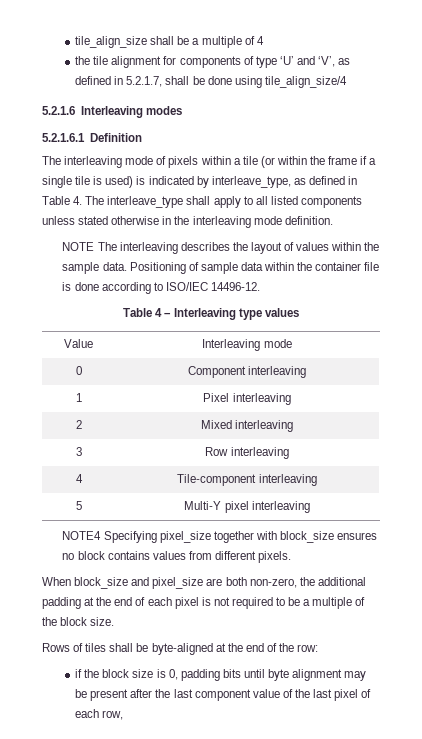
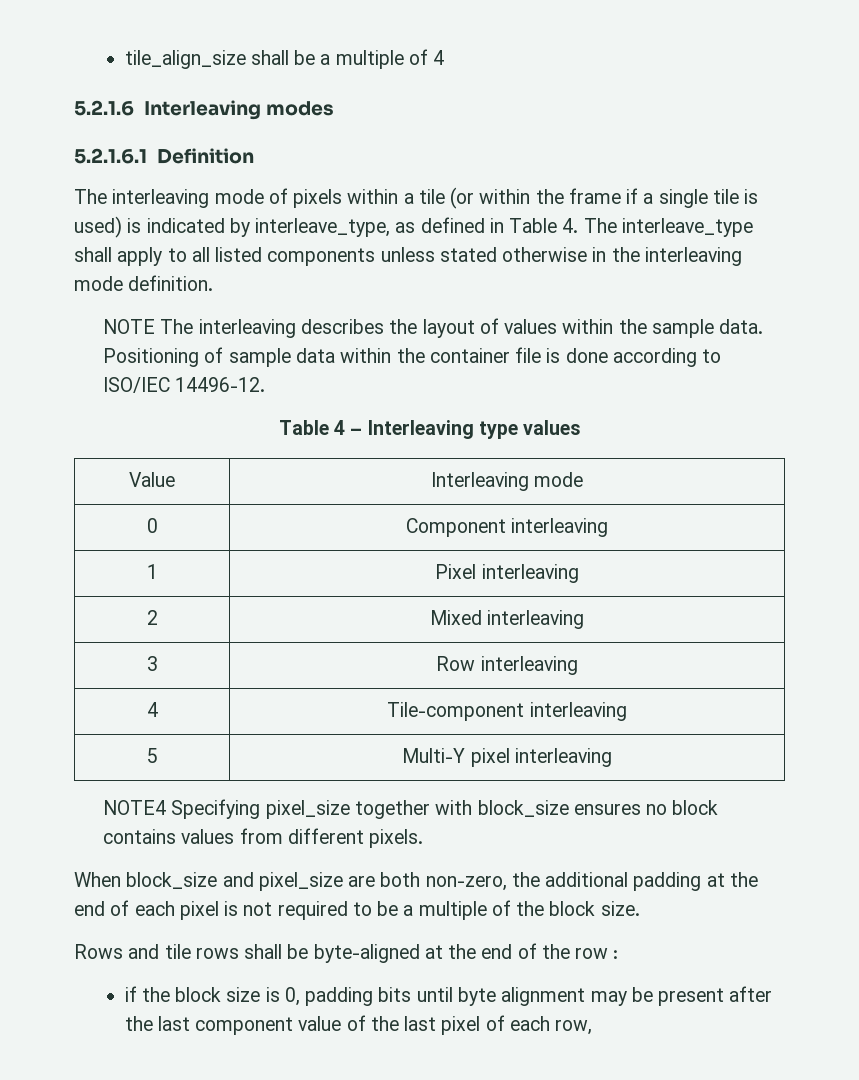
[75,56,351,68] [75,76,347,88] // the tile alignment for components of type ‘U’ and ‘V’, as defined in 5.2.1.7, shall be done using tile_align_size/4 -> (445, 57) none
[73,643,107,652] of tiles -> [128,944,239,959] and tile rows
[297,644,319,652] row: -> [575,948,619,959] row :

